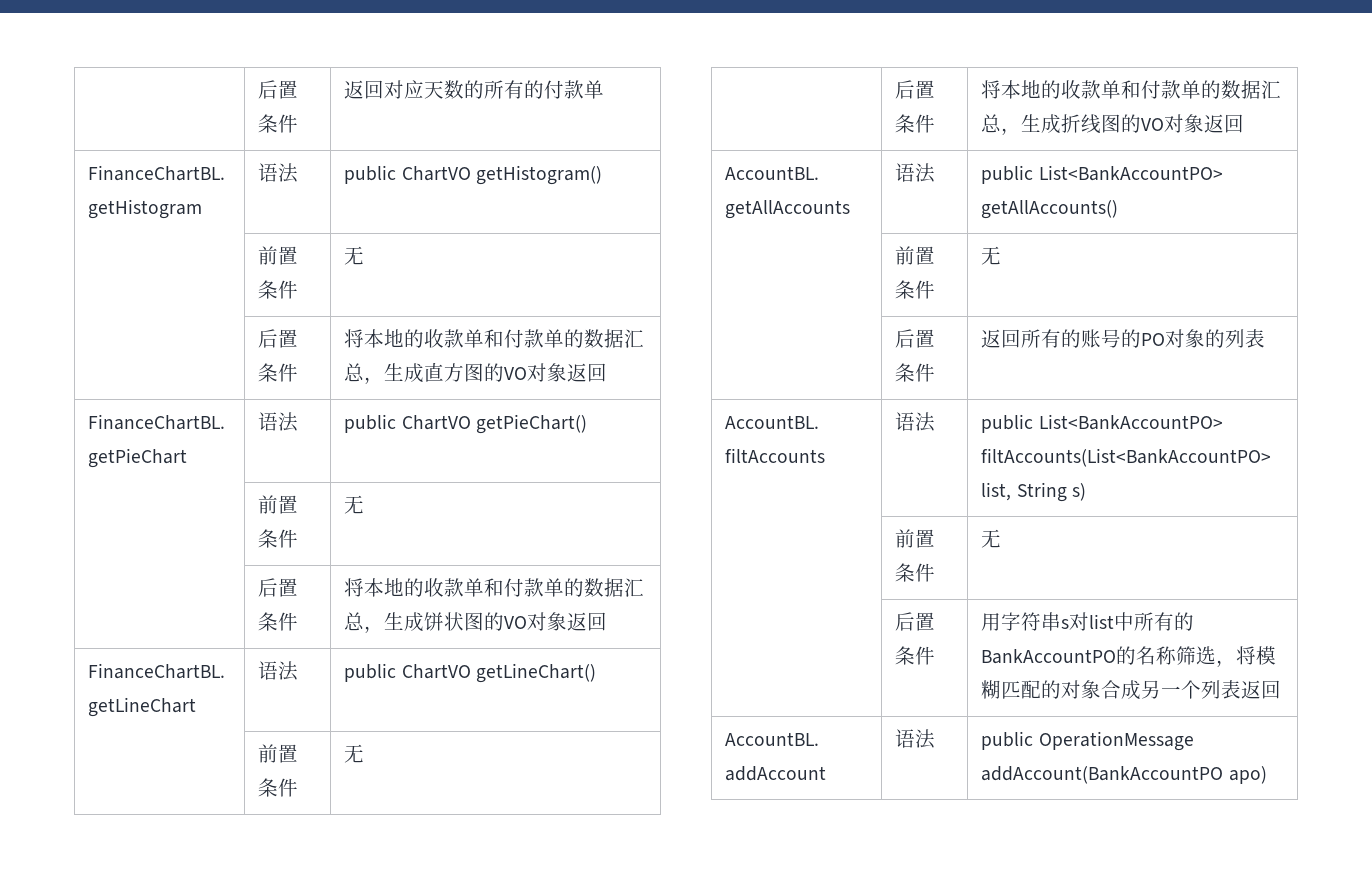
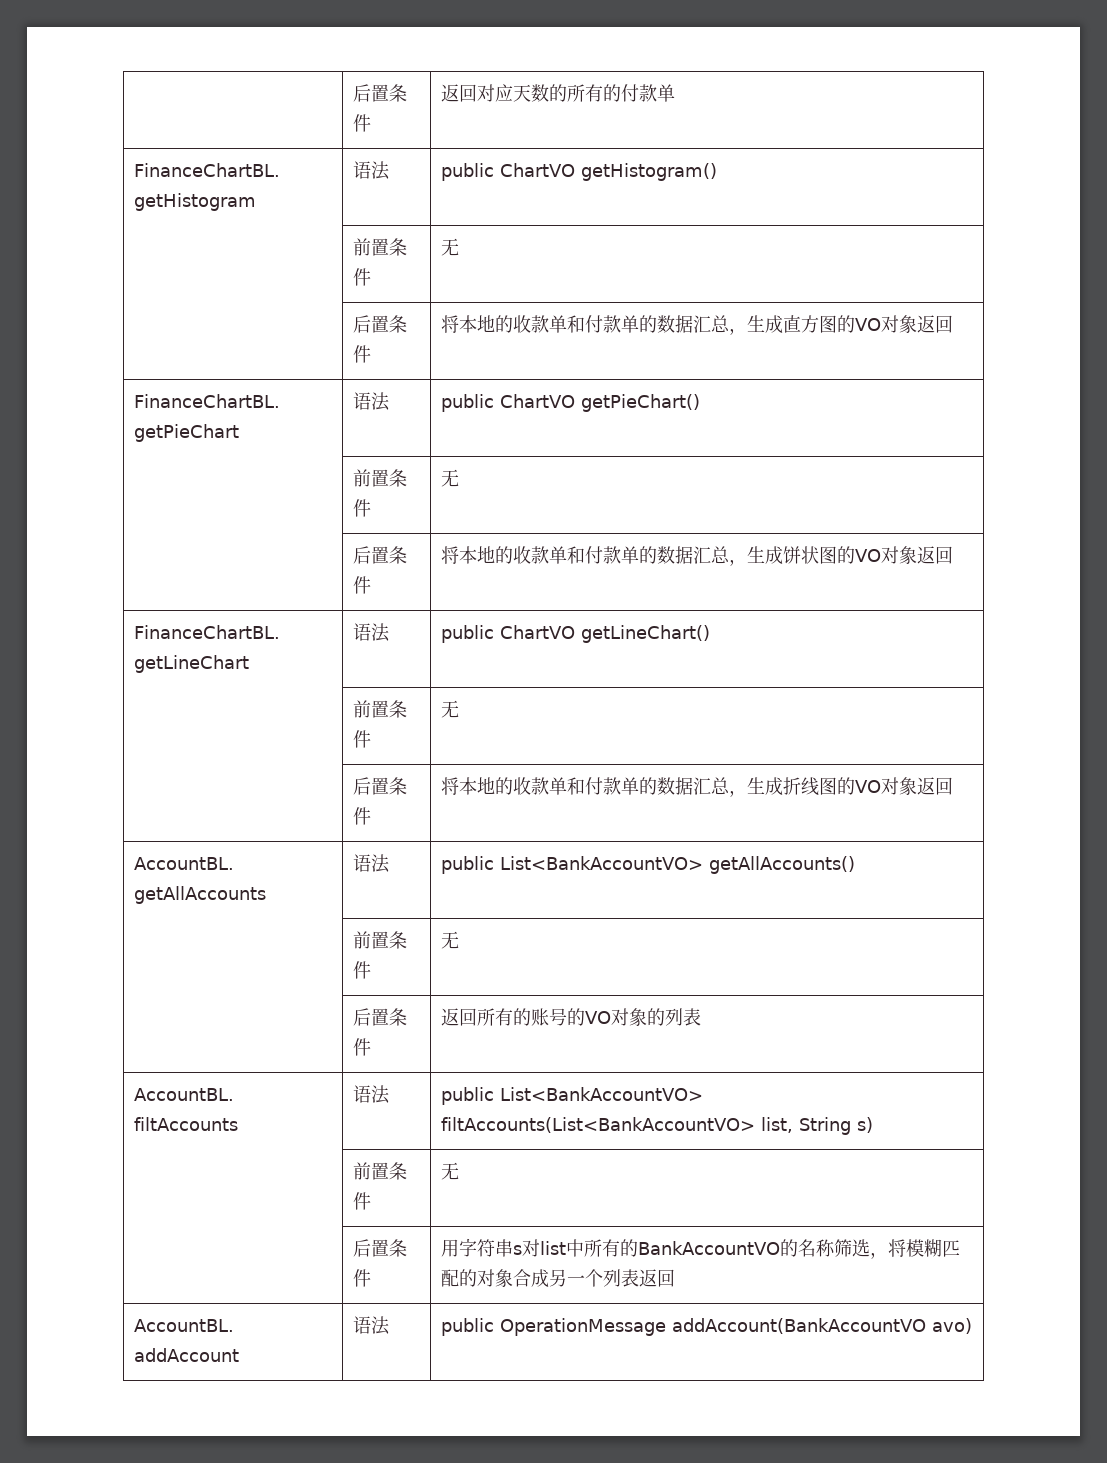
[1038,165,1223,181] List<BankAccountPO> -> [499,856,703,870] List<BankAccountVO>
[1141,333,1166,346] PO -> [584,1011,611,1024] VO
[1038,414,1223,430] [981,448,1272,467] List<BankAccountPO> filtAccounts(List<BankAccountPO> -> [499,1087,703,1101] [440,1117,755,1133] List<BankAccountVO> filtAccounts(List<BankAccountVO>
[981,649,1117,664] BankAccountPO -> [637,1241,780,1255] BankAccountVO
[981,766,1267,784] addAccount(BankAccountPO apo) -> [671,1318,972,1334] addAccount(BankAccountVO avo)

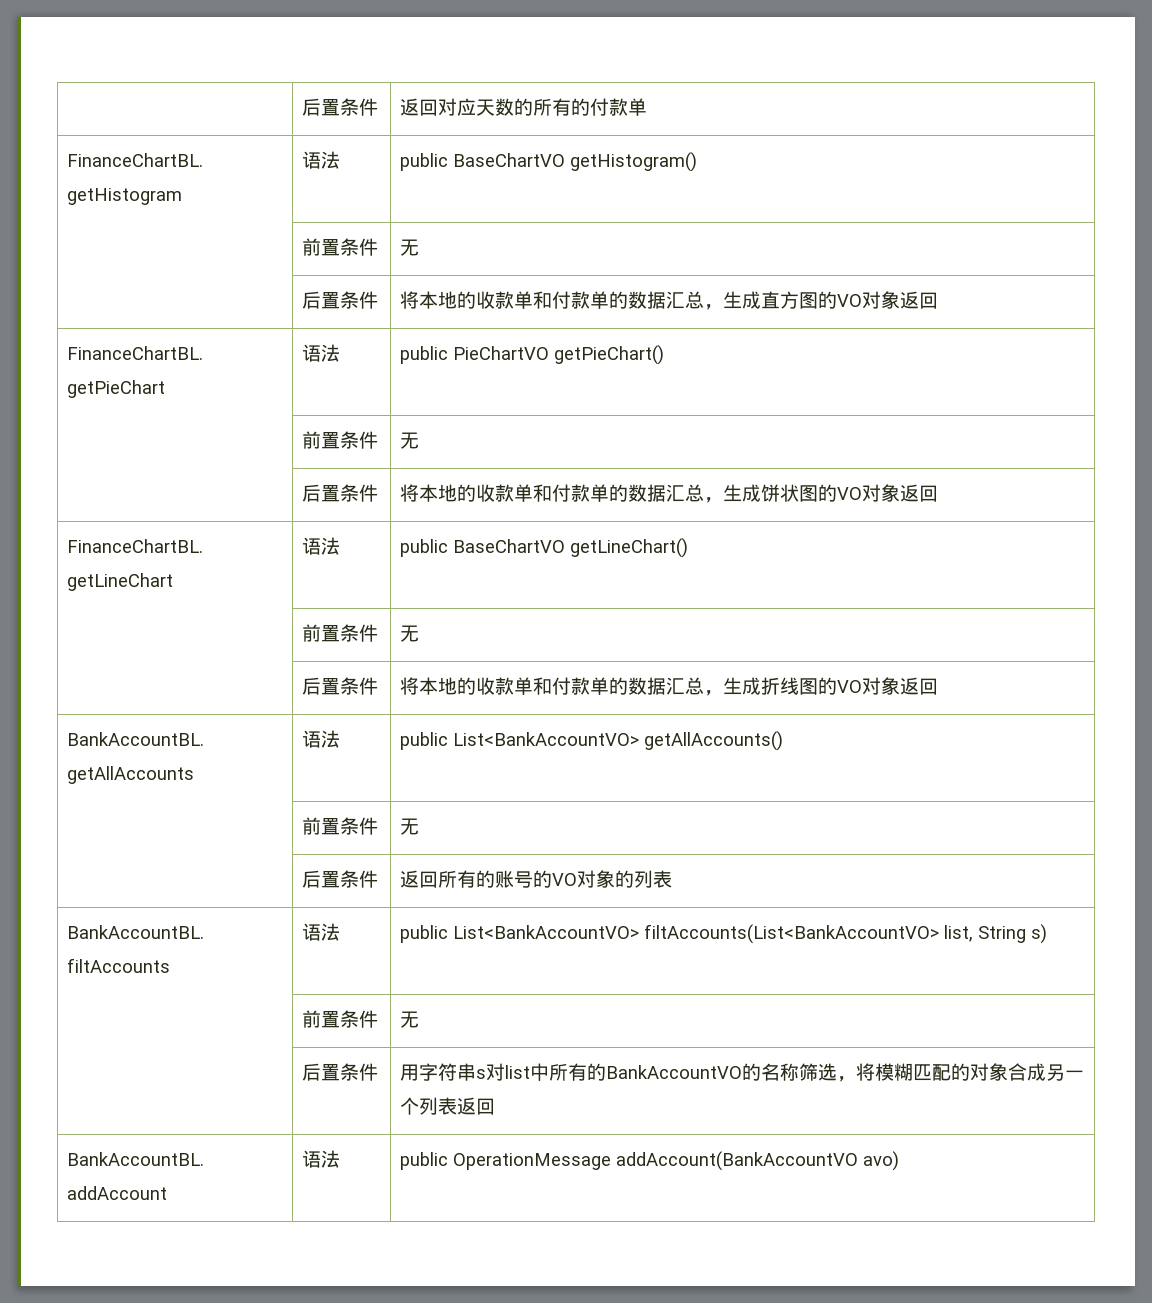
[499,163,575,177] ChartVO -> [453,153,566,167] BaseChartVO
[499,394,575,408] ChartVO -> [453,346,550,360] PieChartVO
[499,625,575,639] ChartVO -> [453,539,566,553] BaseChartVO
[133,857,234,870] AccountBL. -> [67,732,205,746] BankAccountBL.
[133,1088,234,1101] AccountBL. -> [67,925,205,939] BankAccountBL.
[133,1319,234,1332] AccountBL. -> [67,1152,205,1166] BankAccountBL.

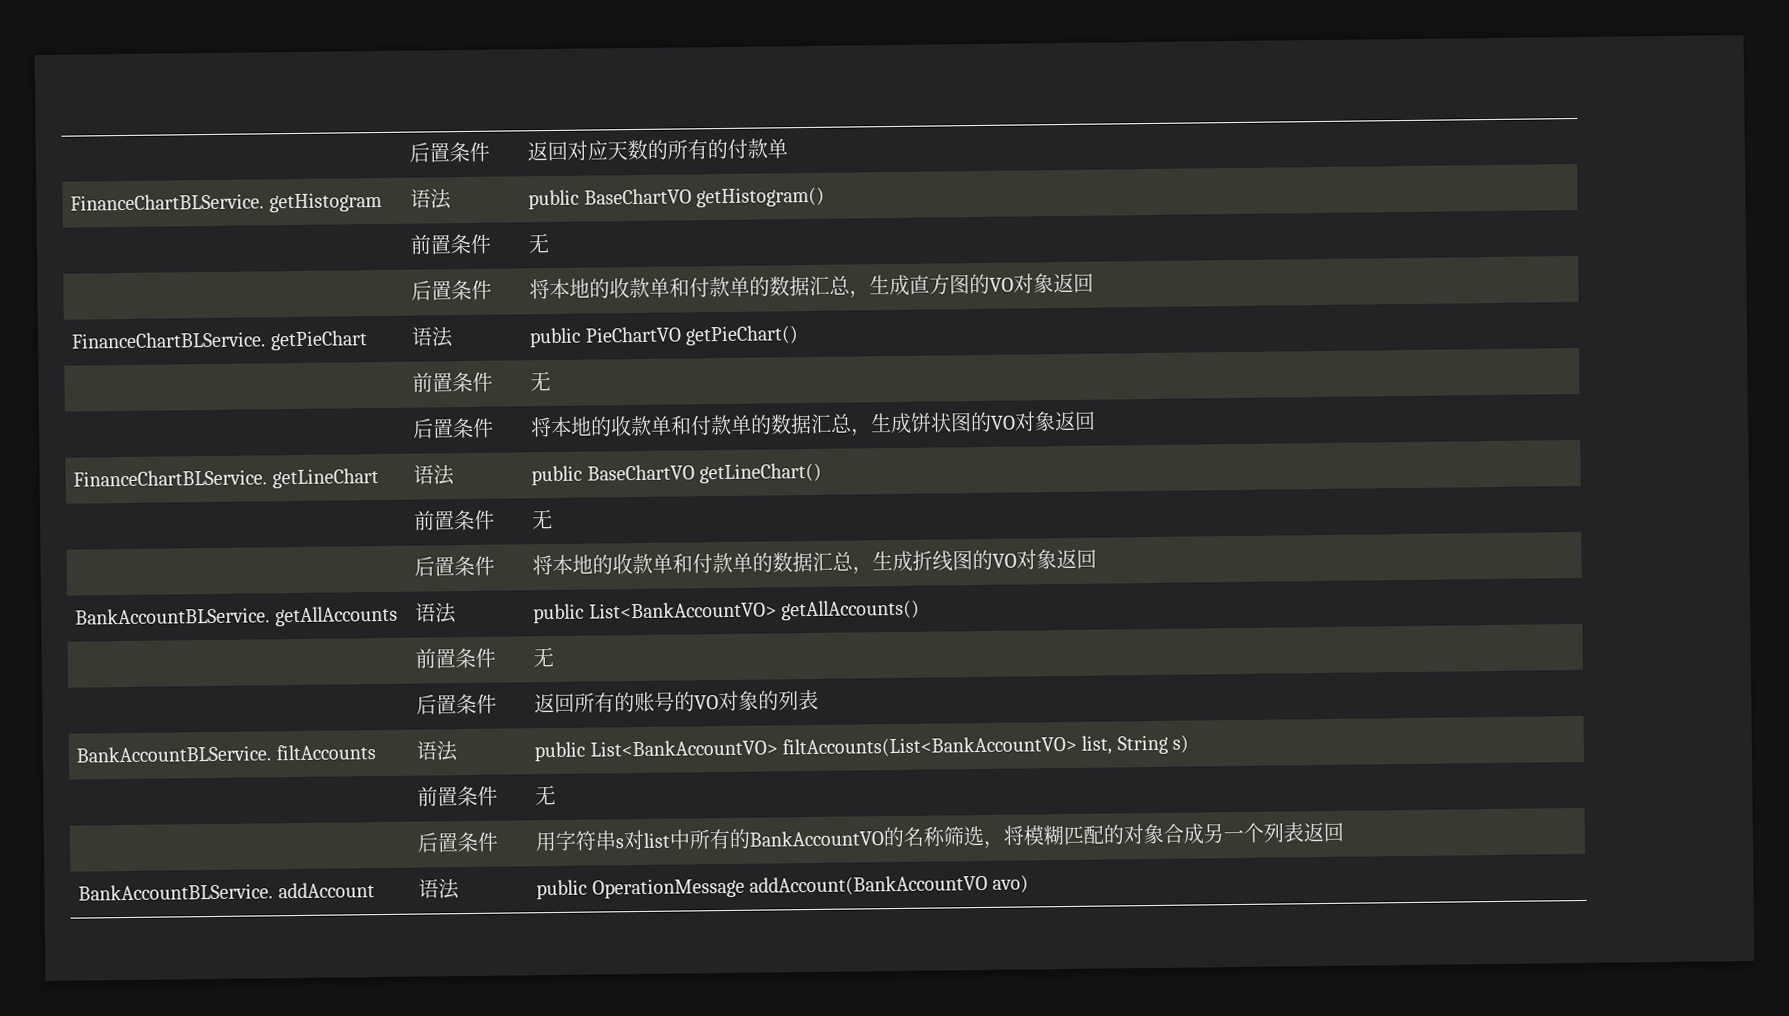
[67,153,204,167] FinanceChartBL. -> [70,193,265,211] FinanceChartBLService.
[67,346,204,360] FinanceChartBL. -> [71,331,267,349] FinanceChartBLService.
[67,539,204,553] FinanceChartBL. -> [73,469,268,487] FinanceChartBLService.
[67,732,205,746] BankAccountBL. -> [75,607,271,625] BankAccountBLService.
[67,925,205,939] BankAccountBL. -> [76,745,272,763] BankAccountBLService.
[67,1152,205,1166] BankAccountBL. -> [78,883,274,901] BankAccountBLService.

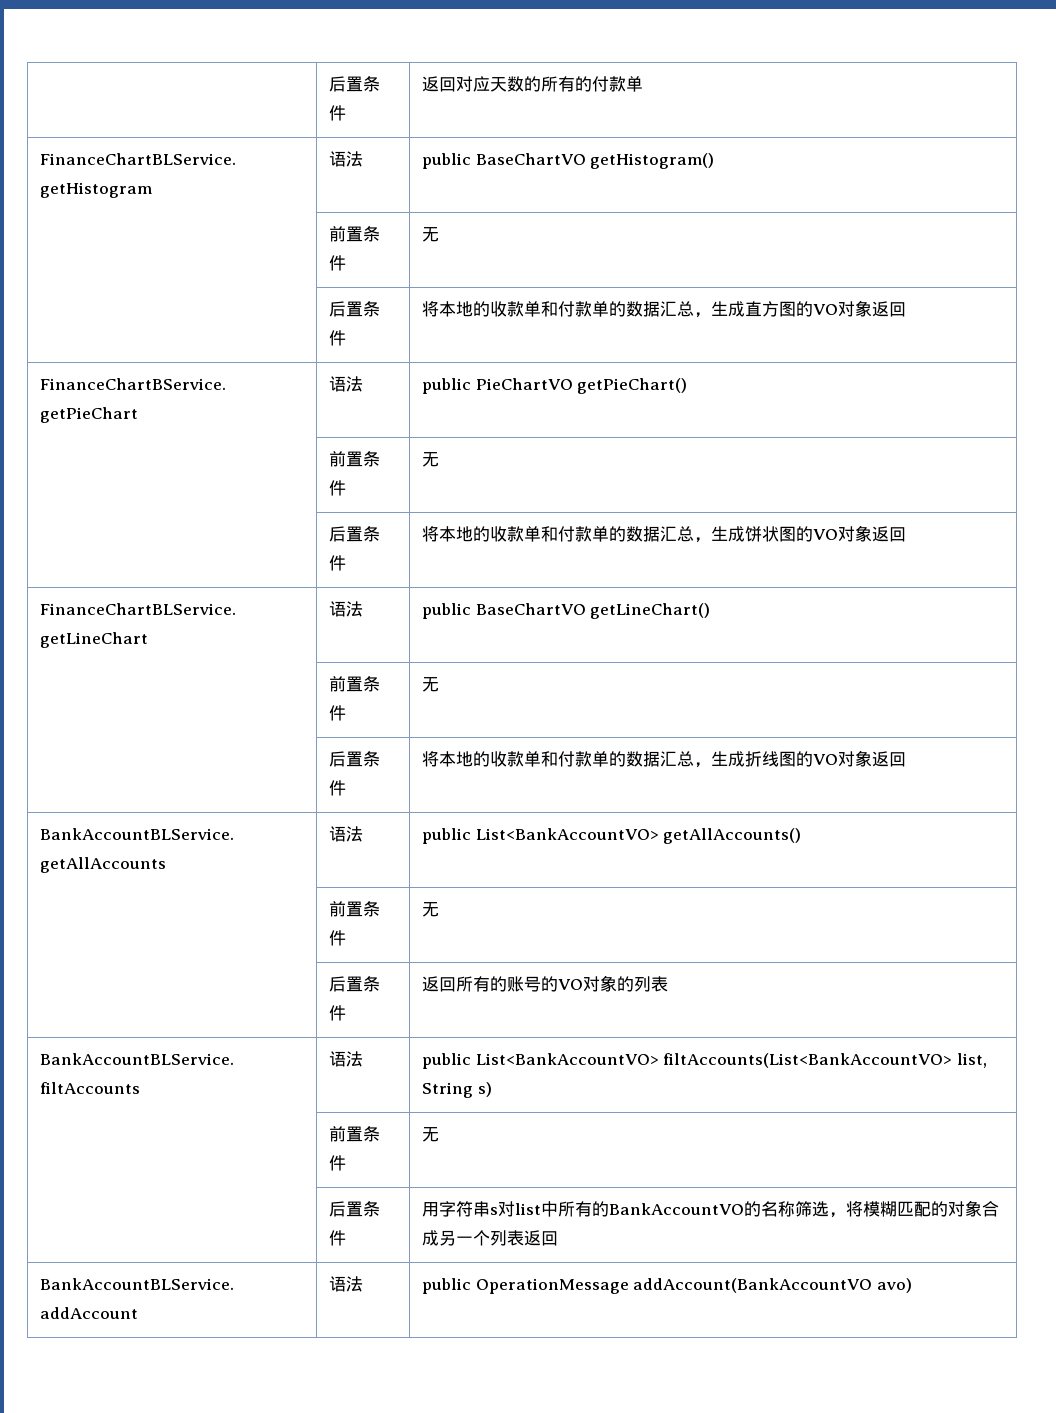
[71,331,267,349] FinanceChartBLService. -> [40,378,227,390] FinanceChartBService.

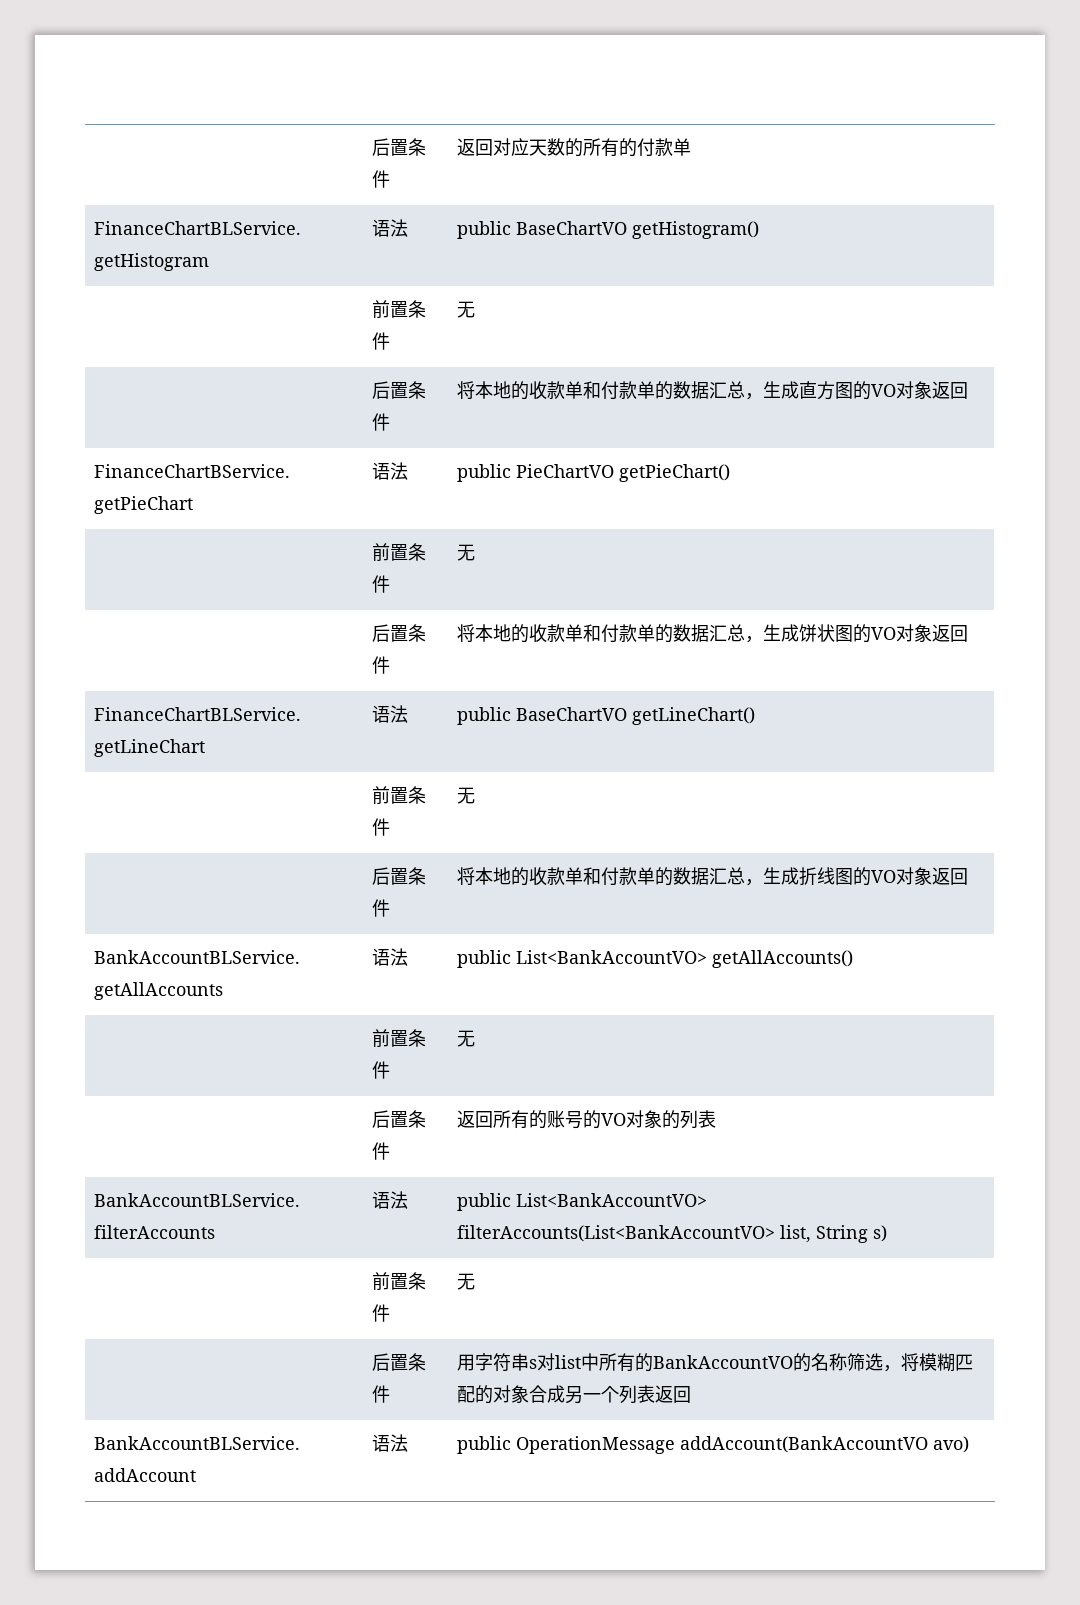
[40,1082,141,1094] [329,1051,364,1067] [422,1053,953,1069] filtAccounts | 语法 | public List<BankAccountVO> filtAccounts(List<BankAccountVO> -> [94,1225,216,1239] [372,1191,409,1209] [457,1193,708,1211] [457,1225,776,1242] filterAccounts | 语法 | public List<BankAccountVO> filterAccounts(List<BankAccountVO>

